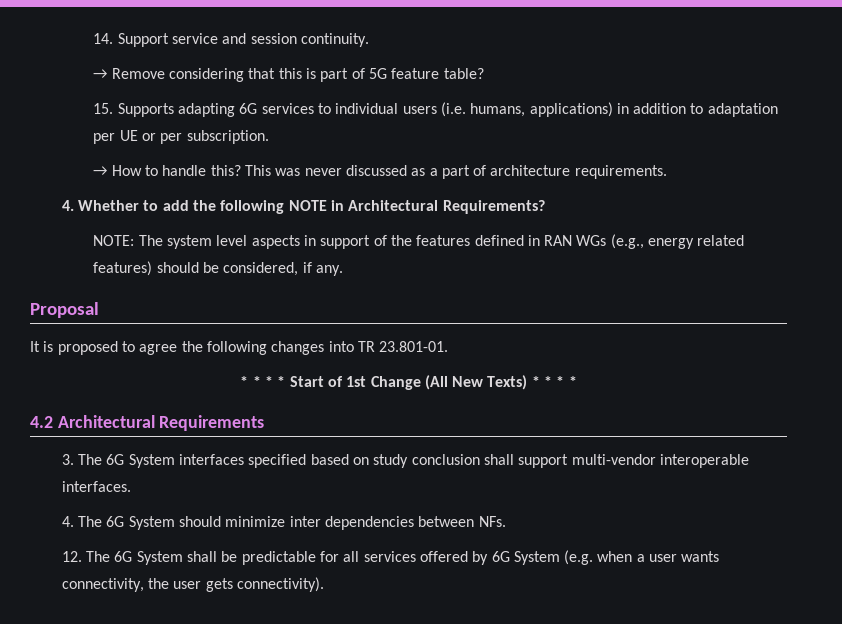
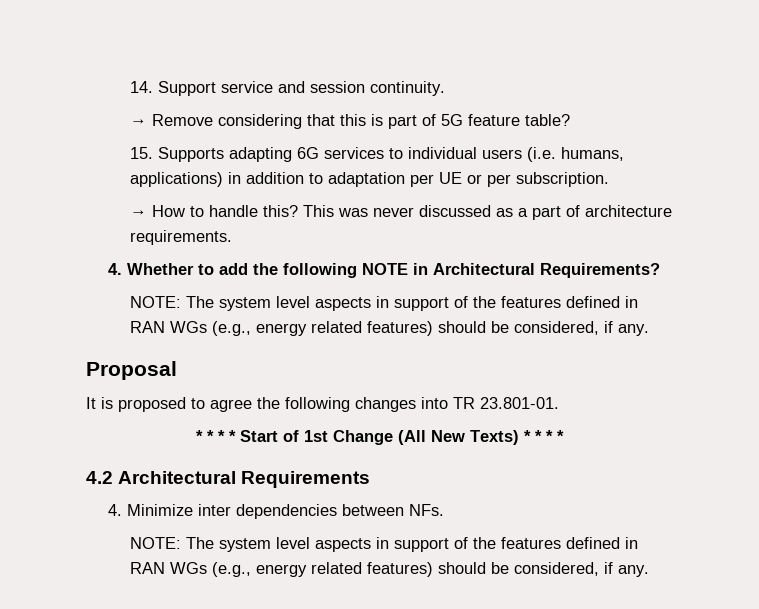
[61,454,749,468] [61,481,131,492] [61,516,506,530] [61,550,720,565] [61,577,324,592] 3. The 6G System interfaces specified based on study conclusion shall support multi-vendor interoperable interfaces. // 4. The 6G System should minimize inter dependencies between NFs. // 12. The 6G System shall be predictable for all services offered by 6G System (e.g. when a user wants connectivity, the user gets connectivity). -> [108,504,445,519] [130,537,639,552] [130,562,650,577] 4. Minimize inter dependencies between NFs. // NOTE: The system level aspects in support of the features defined in RAN WGs (e.g., energy related features) should be considered, if any.

